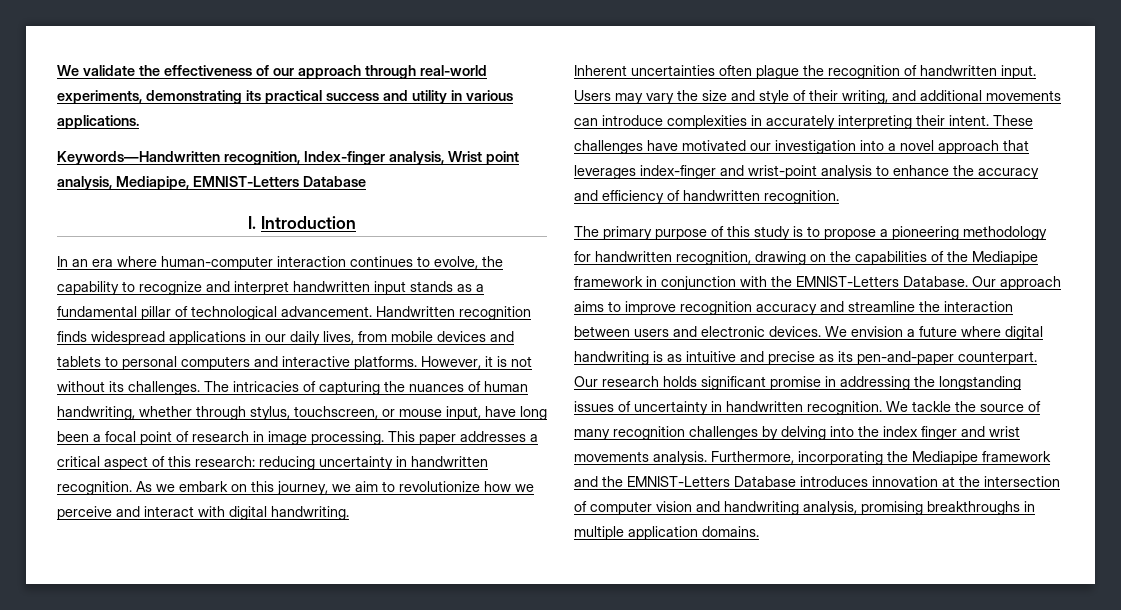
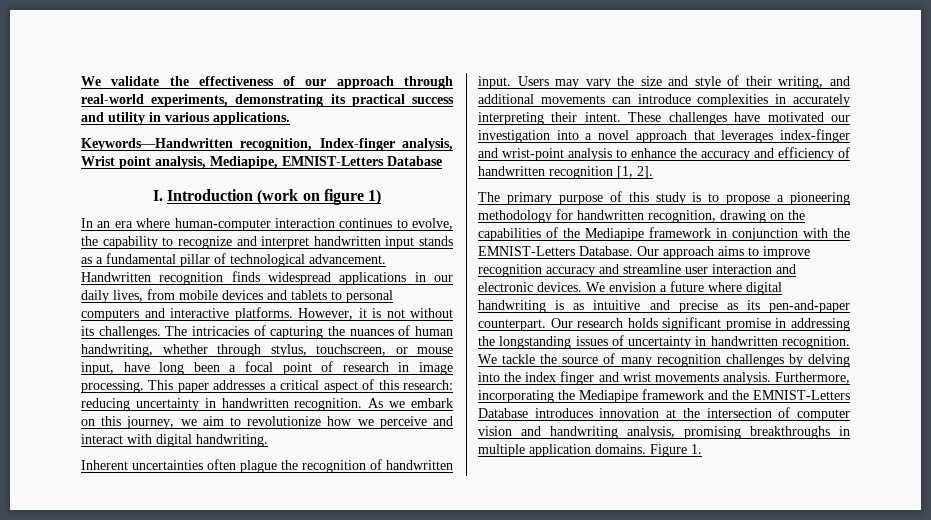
(356, 222) none -> [257,189,382,205] (work on figure 1)
[764,190,839,204] recognition. -> [549,166,653,179] recognition [1, 2].
[919,301,1013,312] [574,326,669,337] the interaction between users -> [685,264,772,274] user interaction
(759, 531) none -> [650,444,702,457] Figure 1.

